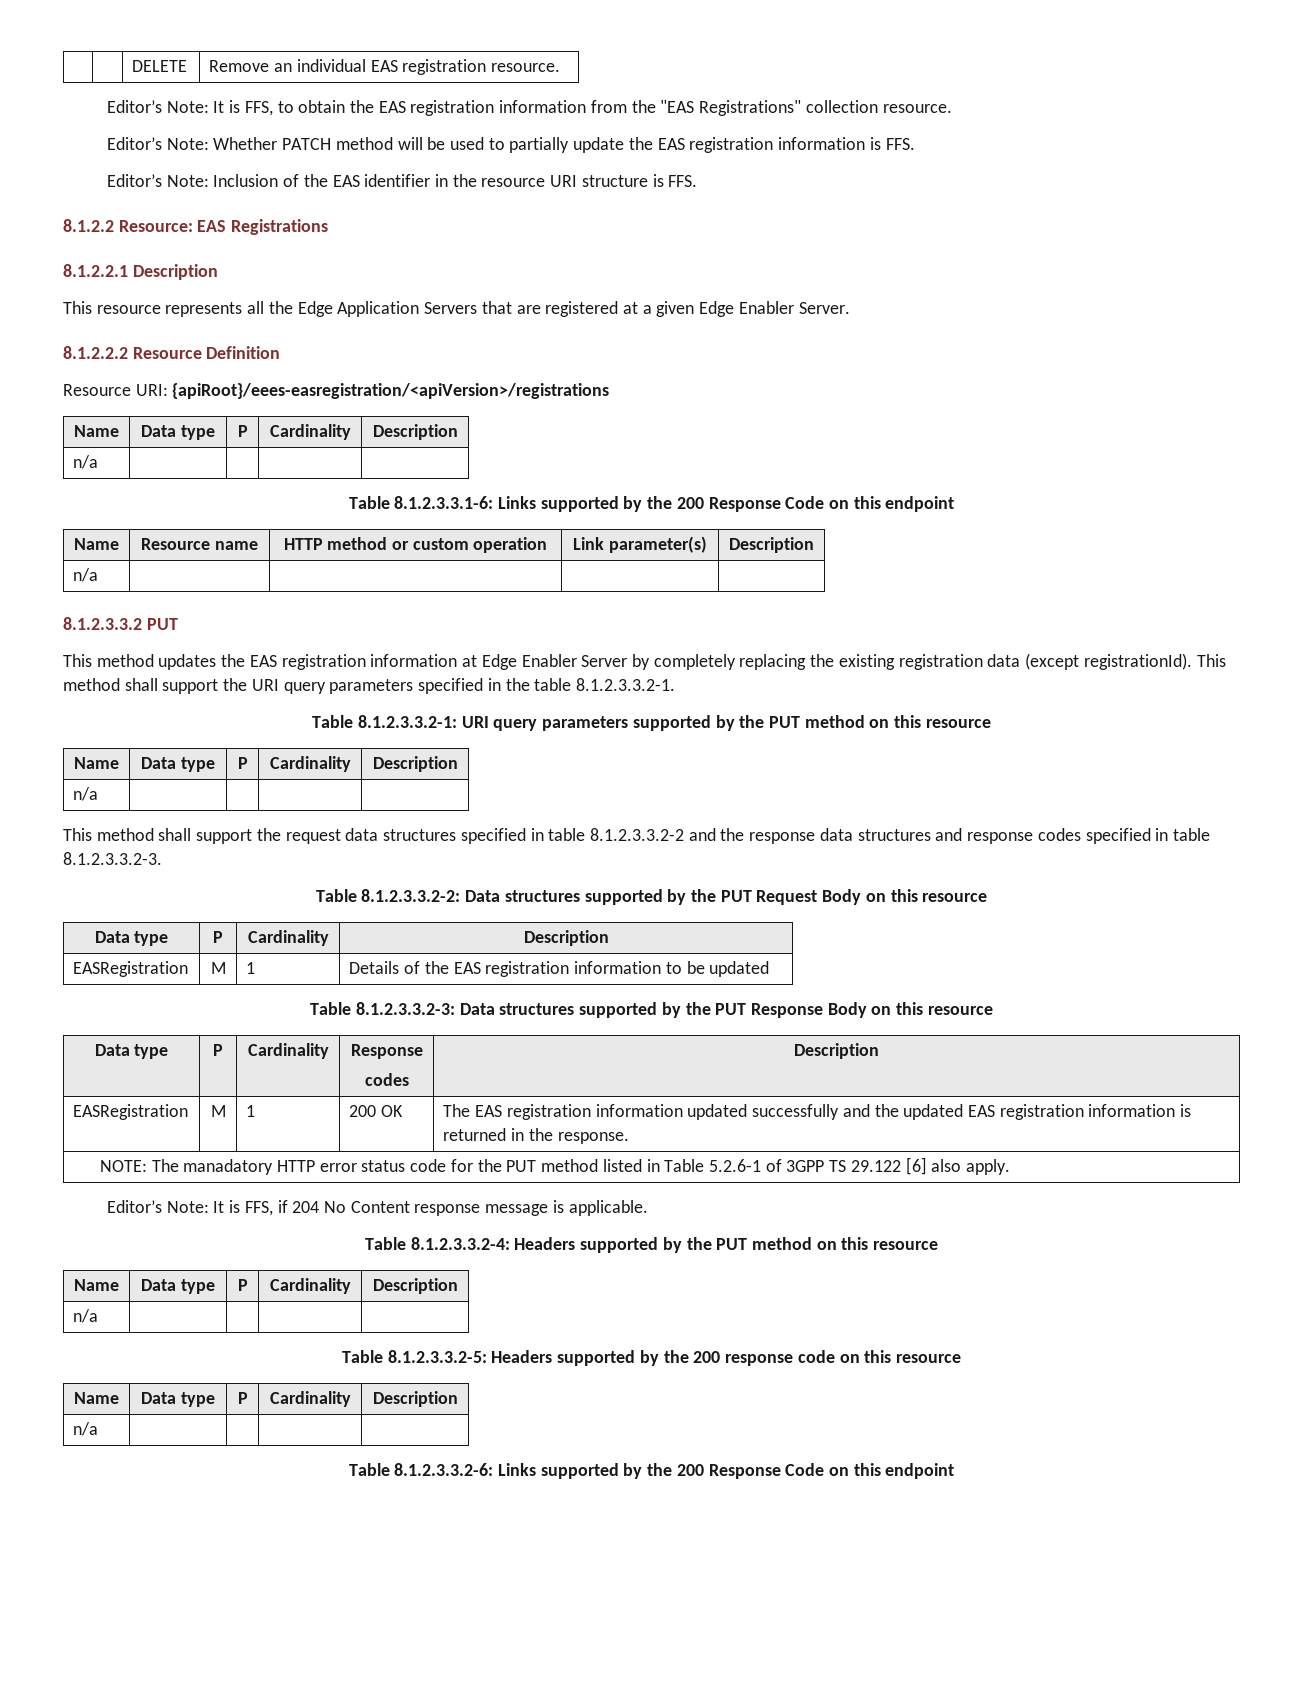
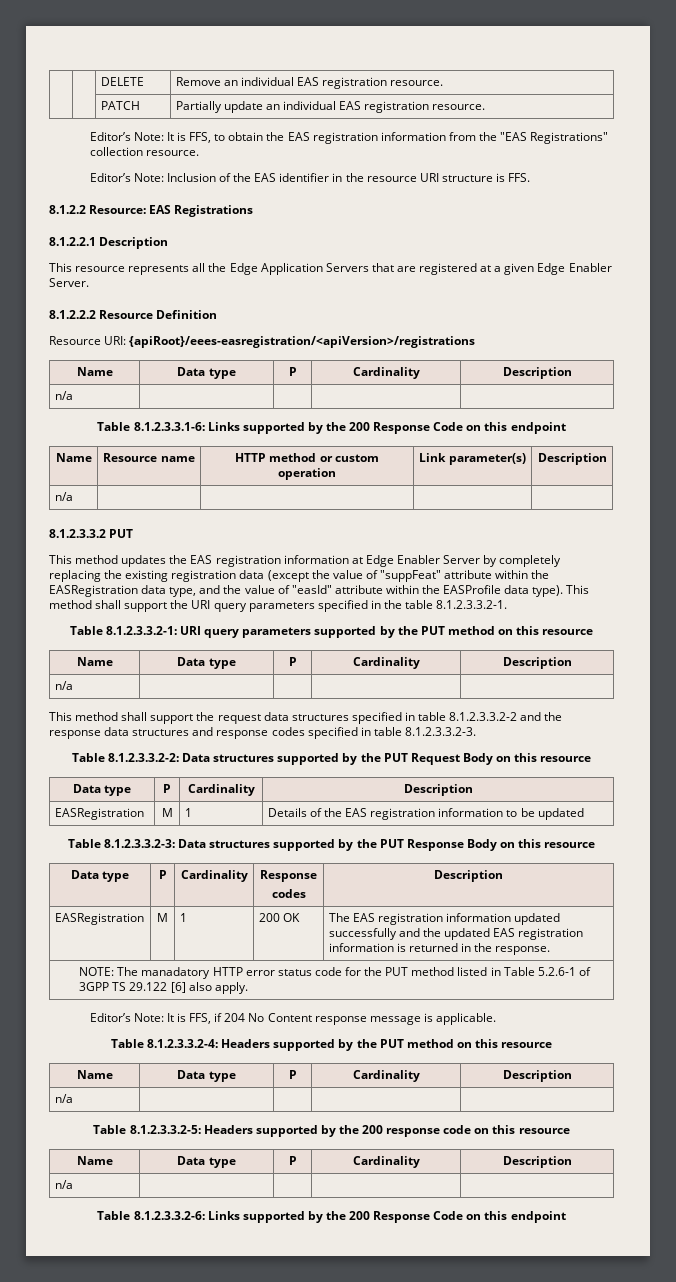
(561, 67) none -> [100,101,140,110] [175,101,486,113] // | | PATCH | Partially update an individual EAS registration resource.
[106,137,915,153] // Editor’s Note: Whether PATCH method will be used to partially update the EAS registration information is FFS. -> (199, 153) none
[1083,653,1192,670] registrationId). -> [311,570,550,582] [49,585,564,597] the value of "suppFeat" attribute within the EASRegistration data type, and the value of "easId" attribute within the EASProfile data type).

